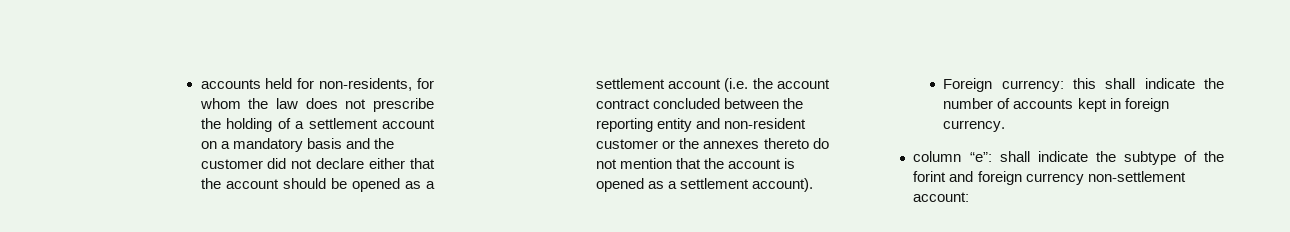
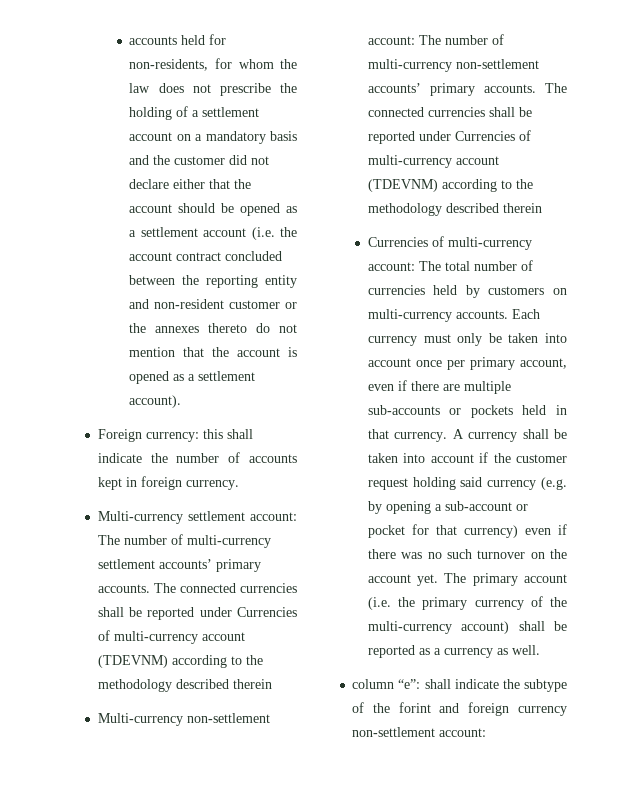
(1006, 126) none -> [97,511,297,524] [97,534,271,548] [97,559,261,572] [97,583,297,593] [97,607,297,620] [97,630,245,644] [97,655,263,668] [97,679,272,692] [97,713,270,726] [367,34,504,45] [367,59,539,72] [367,83,567,96] [367,107,532,117] [367,130,531,144] [367,155,499,168] [367,179,533,192] [367,203,542,216] [367,236,532,250] [367,260,533,271] [367,285,567,298] [367,309,540,322] [367,333,567,346] [367,357,567,370] [367,380,511,394] [367,405,567,418] [367,429,567,442] [367,452,567,463] [367,477,567,490] [367,501,528,514] [367,524,567,538] [367,549,567,559] [367,573,567,586] [367,596,567,610] [367,621,567,634] [367,645,540,658] // Multi-currency settlement account: The number of multi-currency settlement accounts’ primary accounts. The connected currencies shall be reported under Currencies of multi-currency account (TDEVNM) according to the methodology described therein // Multi-currency non-settlement account: The number of multi-currency non-settlement accounts’ primary accounts. The connected currencies shall be reported under Currencies of multi-currency account (TDEVNM) according to the methodology described therein // Currencies of multi-currency account: The total number of currencies held by customers on multi-currency accounts. Each currency must only be taken into account once per primary account, even if there are multiple sub-accounts or pockets held in that currency. A currency shall be taken into account if the customer request holding said currency (e.g. by opening a sub-account or pocket for that currency) even if there was no such turnover on the account yet. The primary account (i.e. the primary currency of the multi-currency account) shall be reported as a currency as well.

